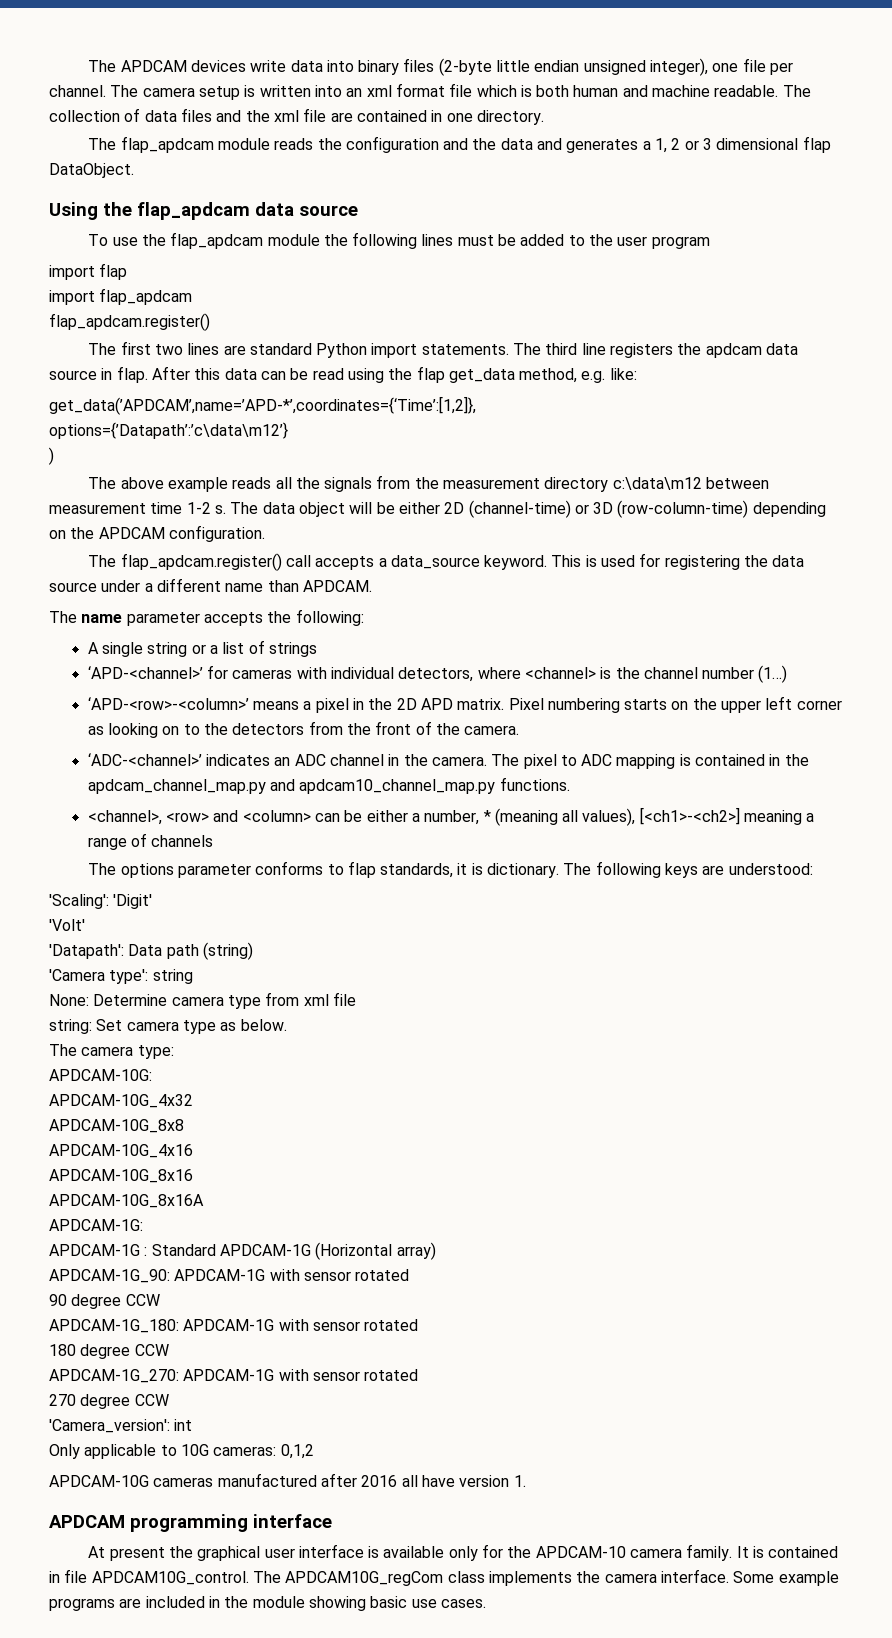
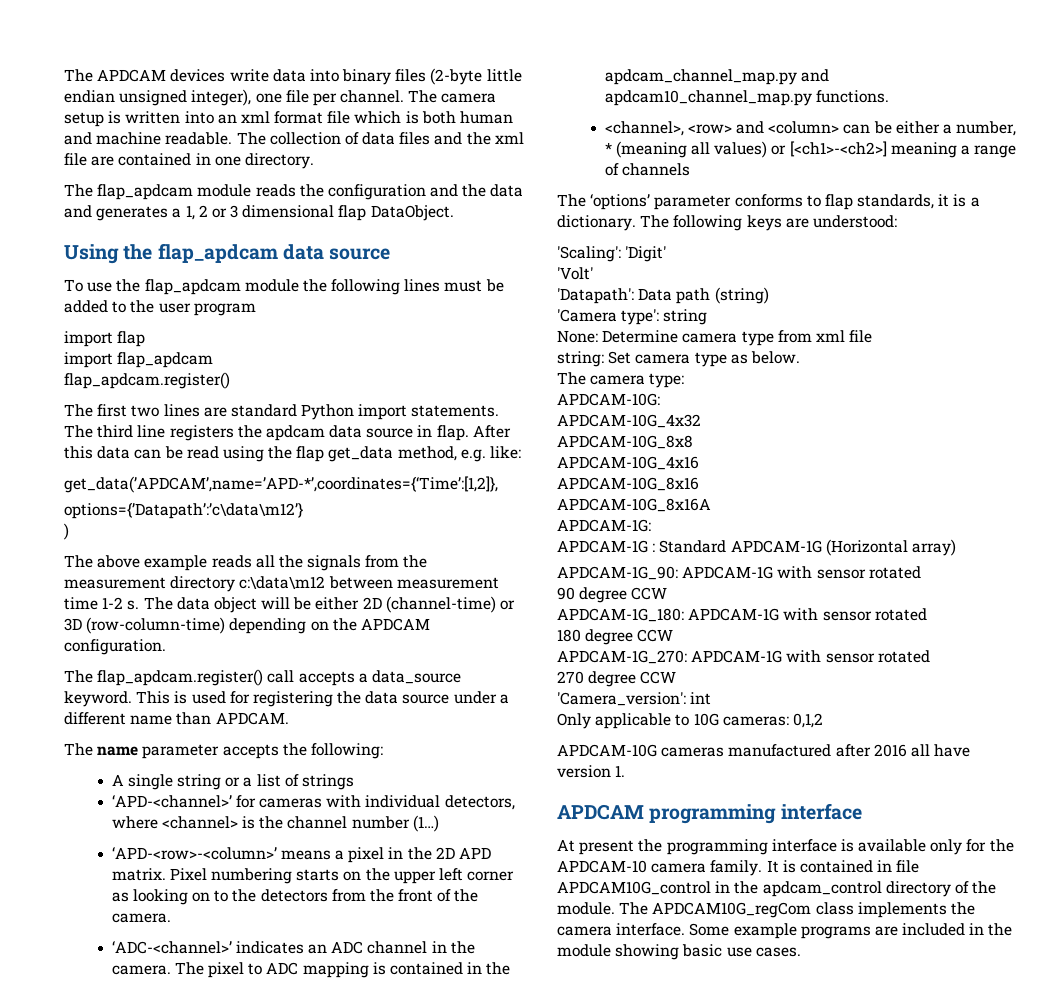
[582,808,636,826] values), -> [714,141,787,158] values) or
[120,863,174,878] options -> [590,194,651,210] ‘options’
(483, 869) none -> [970,197,980,207] a
[197,1546,295,1561] graphical user -> [666,839,768,855] programming
[91,1571,249,1585] APDCAM10G_control. -> [557,881,997,897] [557,902,615,915] APDCAM10G_control in the apdcam_control directory of the module.

